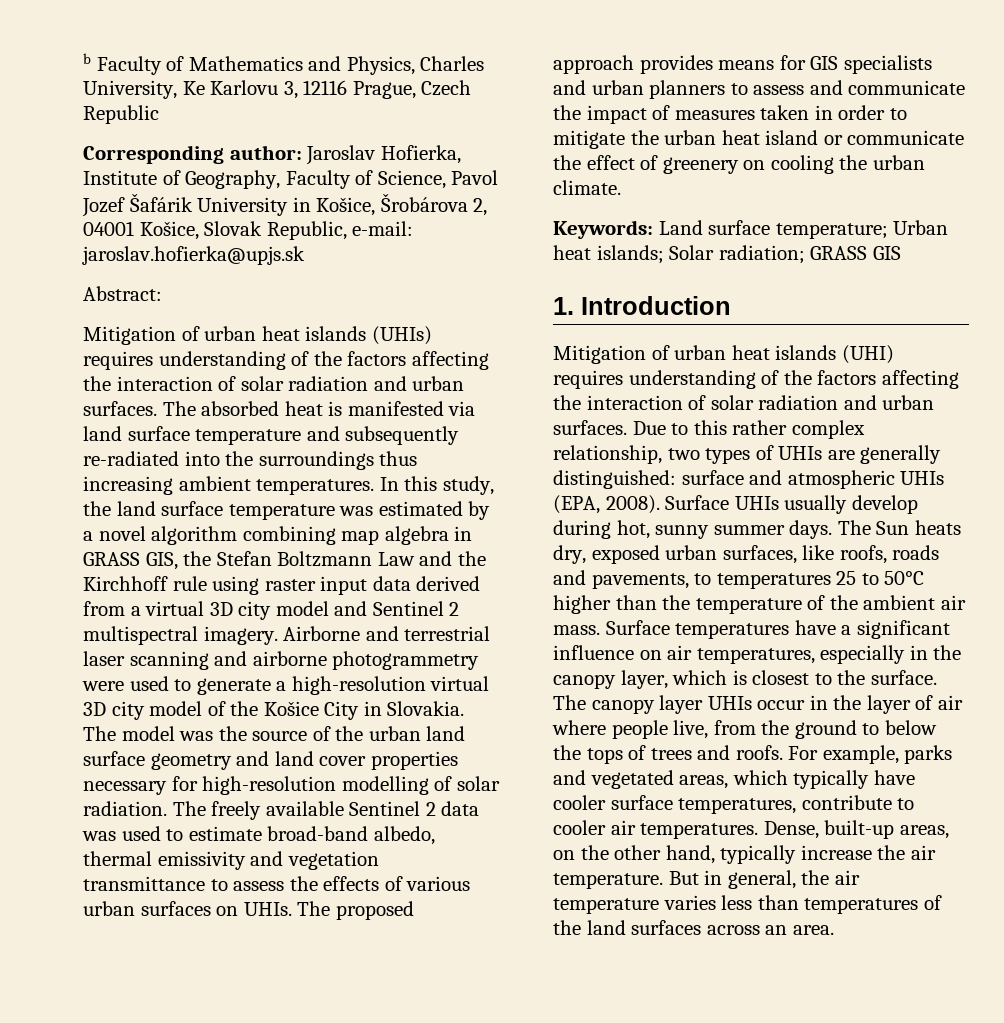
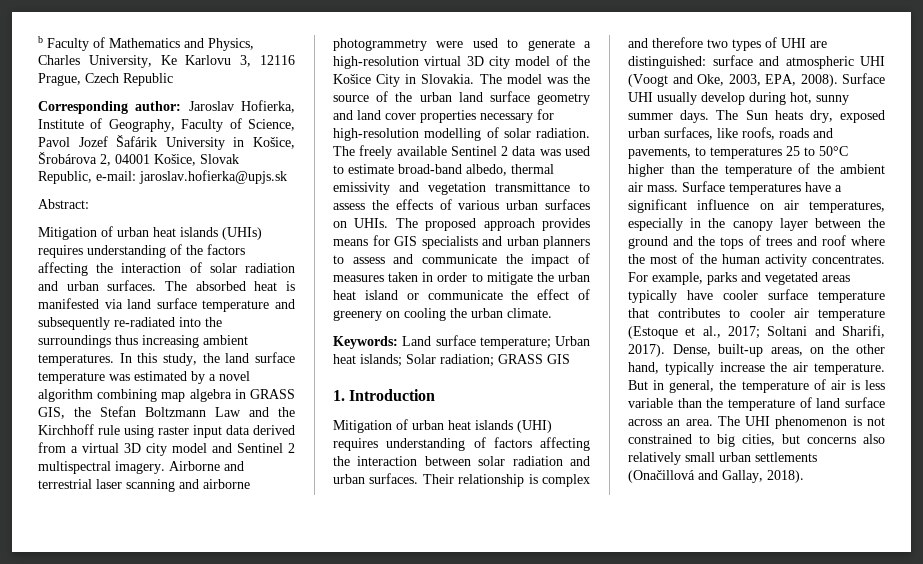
[783,370,959,389] [553,395,935,410] [553,420,865,439] [553,445,942,464] [553,470,945,489] [553,495,600,514] the factors affecting the interaction of solar radiation and urban surfaces. Due to this rather complex relationship, two types of UHIs are generally distinguished: surface and atmospheric UHIs (EPA, -> [493,437,590,451] [333,456,590,466] [333,473,590,487] [628,37,827,51] [628,55,885,69] [628,74,796,87] factors affecting the interaction between solar radiation and urban surfaces. Their relationship is complex and therefore two types of UHI are distinguished: surface and atmospheric UHI (Voogt and Oke, 2003, EPA,
[734,496,779,510] UHIs -> [628,92,653,102] UHI
[620,670,937,689] [553,695,963,714] [552,720,937,739] layer, which is closest to the surface. The canopy layer UHIs occur in the layer of air where people live, from the ground to below -> [779,218,885,231] [628,236,694,249] layer between the ground and
[735,745,783,760] roofs. -> [821,235,885,246] [628,253,885,267] roof where the most of the human activity concentrates.
[679,770,788,789] areas, which -> [822,275,850,282] areas
[678,795,915,814] [553,820,759,839] temperatures, contribute to cooler air temperatures. -> [818,291,885,303] [628,308,885,321] [628,325,885,339] [628,344,665,357] temperature that contributes to cooler air temperature (Estoque et al., 2017; Soltani and Sharifi, 2017).
[834,870,860,885] [553,895,942,914] [553,920,834,935] air temperature varies less than temperatures of the land surfaces across an area. -> [741,379,885,393] [628,397,885,411] [628,416,885,429] [628,434,885,447] [628,452,817,465] [628,470,804,483] temperature of air is less variable than the temperature of land surface across an area. The UHI phenomenon is not constrained to big cities, but concerns also relatively small urban settlements (Onačillová and Gallay, 2018).

